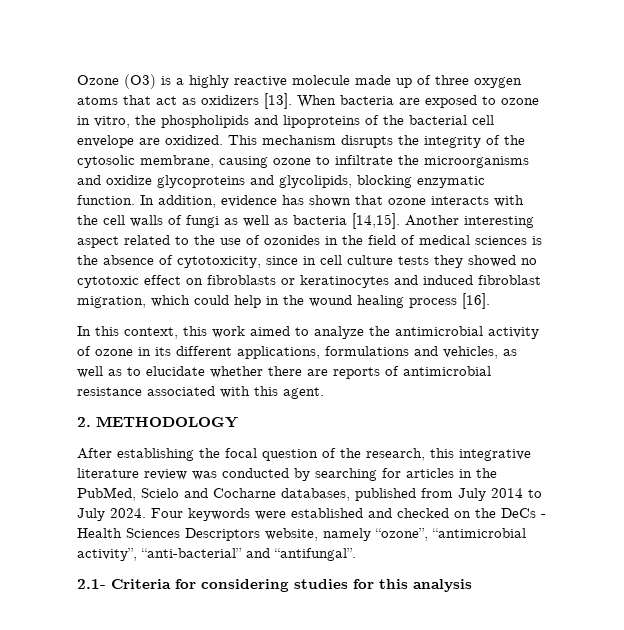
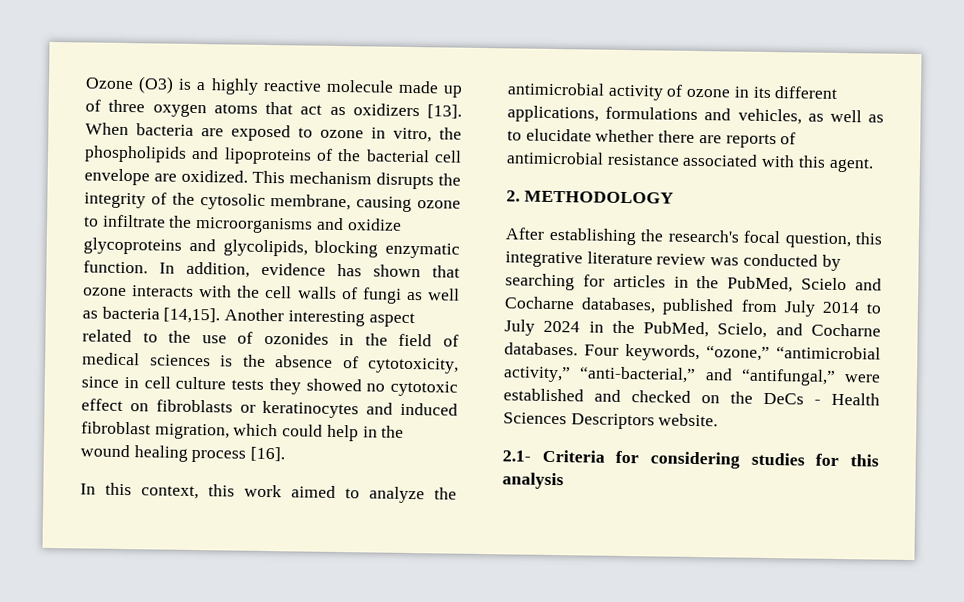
[225,448,425,461] focal question of the research, -> [667,229,851,249] research's focal question,
[110,508,250,521] 2024. Four keywords -> [543,320,881,338] [504,342,881,362] [503,366,836,386] 2024 in the PubMed, Scielo, and Cocharne databases. Four keywords, “ozone,” “antimicrobial activity,” “anti-bacterial,” and “antifungal,”
[265,528,526,541] [77,548,356,561] website, namely “ozone”, “antimicrobial activity”, “anti-bacterial” and “antifungal”. -> [658,413,719,427] website.

